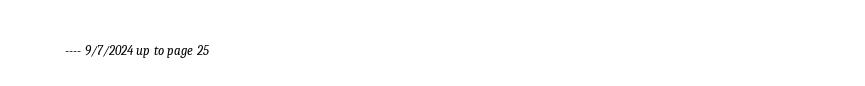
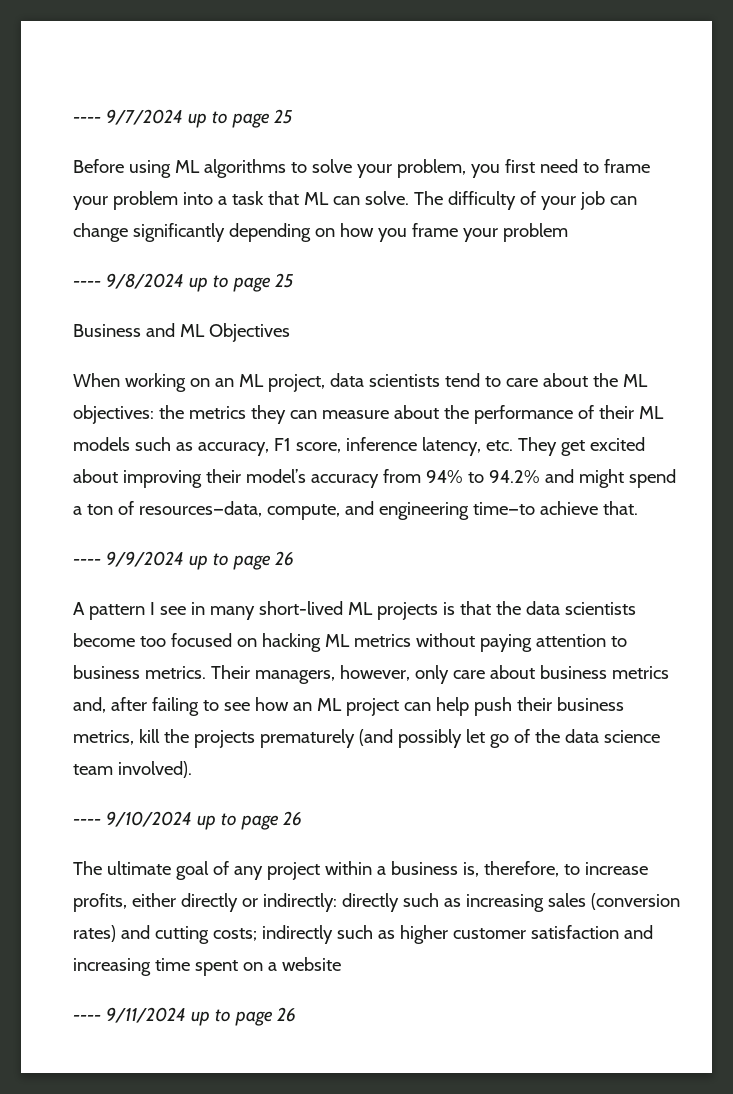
(209, 50) none -> [73,159,650,178] [73,191,637,210] [73,223,568,242] [73,273,293,292] [73,323,290,342] [73,373,648,392] [73,405,664,424] [73,437,645,456] [73,469,676,488] [73,501,638,520] [73,551,294,570] [73,601,636,620] [73,633,627,652] [73,665,669,684] [73,697,624,716] [73,729,660,748] [73,761,192,778] [73,811,302,830] [73,861,648,880] [73,893,680,912] [73,925,653,944] [73,957,341,976] [73,1007,296,1026] // Before using ML algorithms to solve your problem, you first need to frame your problem into a task that ML can solve. The difficulty of your job can change significantly depending on how you frame your problem // ---- 9/8/2024 up to page 25 // Business and ML Objectives // When working on an ML project, data scientists tend to care about the ML objectives: the metrics they can measure about the performance of their ML models such as accuracy, F1 score, inference latency, etc. They get excited about improving their model’s accuracy from 94% to 94.2% and might spend a ton of resources—data, compute, and engineering time—to achieve that. // ---- 9/9/2024 up to page 26 // A pattern I see in many short-lived ML projects is that the data scientists become too focused on hacking ML metrics without paying attention to business metrics. Their managers, however, only care about business metrics and, after failing to see how an ML project can help push their business metrics, kill the projects prematurely (and possibly let go of the data science team involved). // ---- 9/10/2024 up to page 26 // The ultimate goal of any project within a business is, therefore, to increase profits, either directly or indirectly: directly such as increasing sales (conversion rates) and cutting costs; indirectly such as higher customer satisfaction and increasing time spent on a website // ---- 9/11/2024 up to page 26

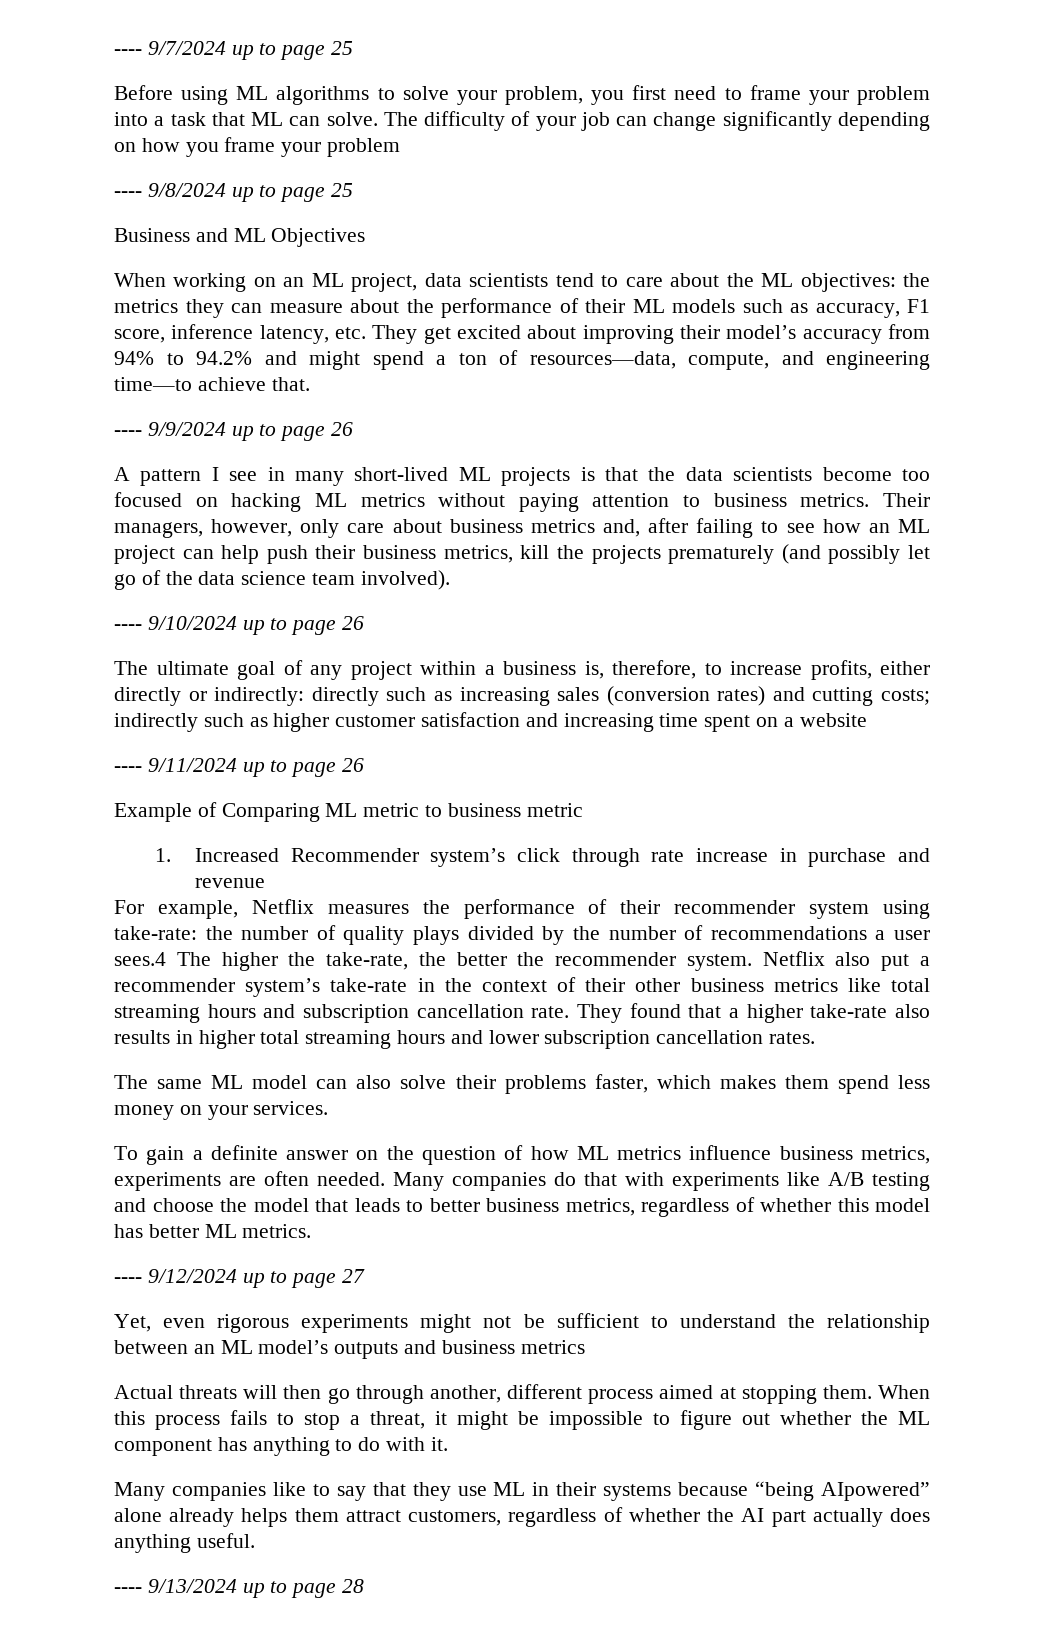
(296, 1014) none -> [114,802,583,822] [154,848,930,867] [195,878,266,888] [114,899,930,919] [114,925,931,945] [114,951,930,971] [114,977,930,997] [114,1003,930,1023] [114,1030,816,1049] [114,1074,930,1094] [114,1101,329,1120] [114,1145,931,1165] [114,1171,930,1191] [114,1197,930,1217] [114,1224,312,1238] [114,1269,366,1288] [114,1313,930,1333] [114,1340,585,1359] [114,1384,931,1404] [114,1410,930,1430] [114,1437,448,1456] [114,1481,931,1501] [114,1507,931,1527] [114,1533,255,1553] [114,1579,365,1598] // Example of Comparing ML metric to business metric // 1. Increased Recommender system’s click through rate increase in purchase and revenue // For example, Netflix measures the performance of their recommender system using take-rate: the number of quality plays divided by the number of recommendations a user sees.4 The higher the take-rate, the better the recommender system. Netflix also put a recommender system’s take-rate in the context of their other business metrics like total streaming hours and subscription cancellation rate. They found that a higher take-rate also results in higher total streaming hours and lower subscription cancellation rates. // The same ML model can also solve their problems faster, which makes them spend less money on your services. // To gain a definite answer on the question of how ML metrics influence business metrics, experiments are often needed. Many companies do that with experiments like A/B testing and choose the model that leads to better business metrics, regardless of whether this model has better ML metrics. // ---- 9/12/2024 up to page 27 // Yet, even rigorous experiments might not be sufficient to understand the relationship between an ML model’s outputs and business metrics // Actual threats will then go through another, different process aimed at stopping them. When this process fails to stop a threat, it might be impossible to figure out whether the ML component has anything to do with it. // Many companies like to say that they use ML in their systems because “being AIpowered” alone already helps them attract customers, regardless of whether the AI part actually does anything useful. // ---- 9/13/2024 up to page 28

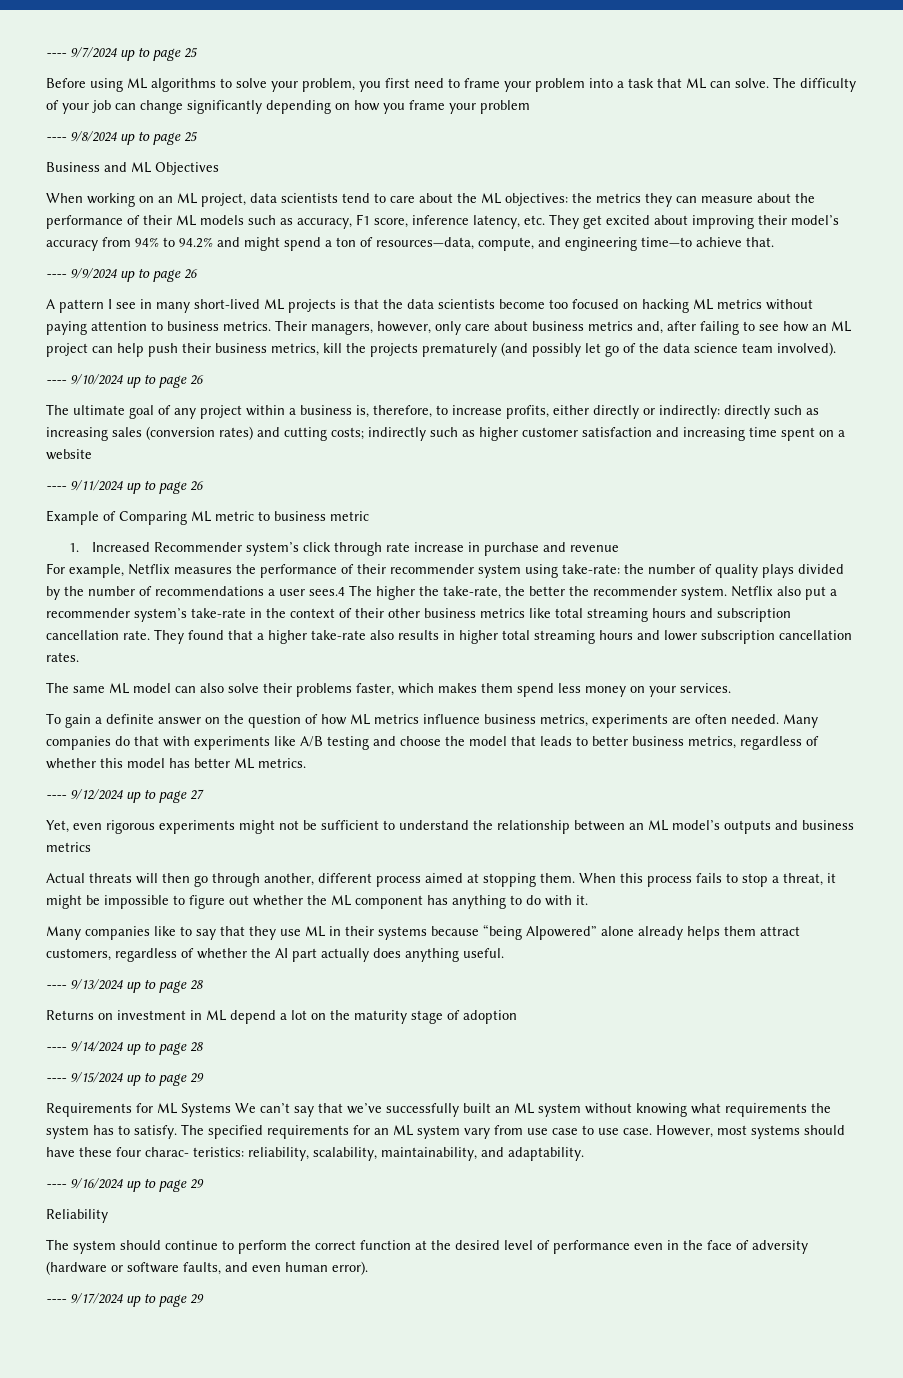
(365, 1586) none -> [46,1010,517,1024] [46,1041,203,1055] [46,1072,204,1086] [46,1103,831,1117] [46,1124,845,1139] [46,1147,584,1161] [46,1178,204,1192] [46,1209,108,1223] [46,1239,808,1254] [46,1261,368,1275] [46,1293,204,1307] // Returns on investment in ML depend a lot on the maturity stage of adoption // ---- 9/14/2024 up to page 28 // ---- 9/15/2024 up to page 29 // Requirements for ML Systems We can’t say that we’ve successfully built an ML system without knowing what requirements the system has to satisfy. The specified requirements for an ML system vary from use case to use case. However, most systems should have these four charac‐ teristics: reliability, scalability, maintainability, and adaptability. // ---- 9/16/2024 up to page 29 // Reliability // The system should continue to perform the correct function at the desired level of performance even in the face of adversity (hardware or software faults, and even human error). // ---- 9/17/2024 up to page 29

